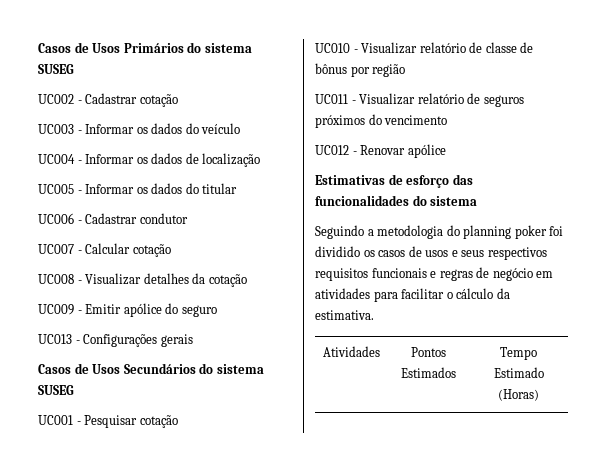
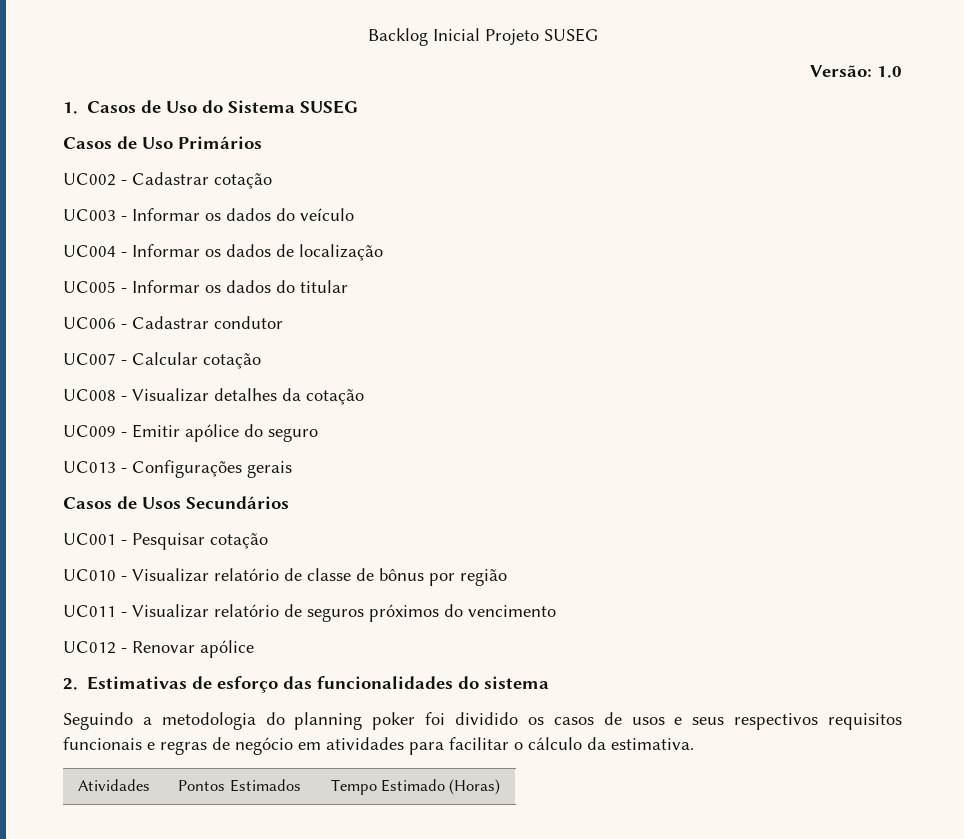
[38,42,252,53] [38,64,74,74] Casos de Usos Primários do sistema SUSEG -> [367,28,598,46] [810,65,902,78] [63,100,359,114] [63,136,262,149] Backlog Inicial Projeto SUSEG // Versão: 1.0 // 1. Casos de Uso do Sistema SUSEG // Casos de Uso Primários
[199,363,264,374] [38,385,74,395] do sistema SUSEG -> (289, 502) none
(446, 151) none -> [63,678,78,690] 2.

